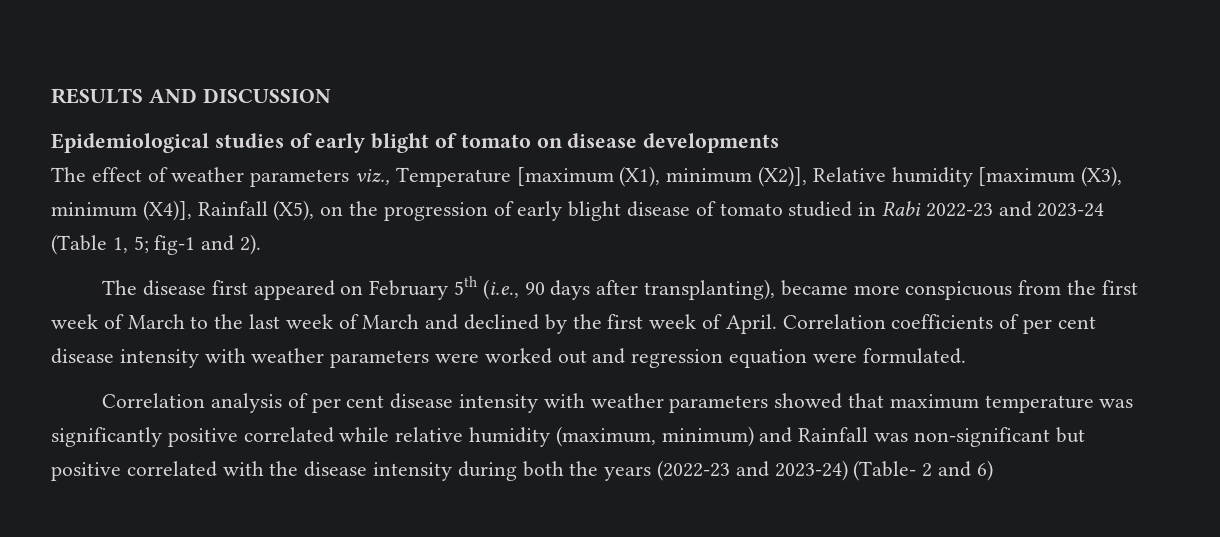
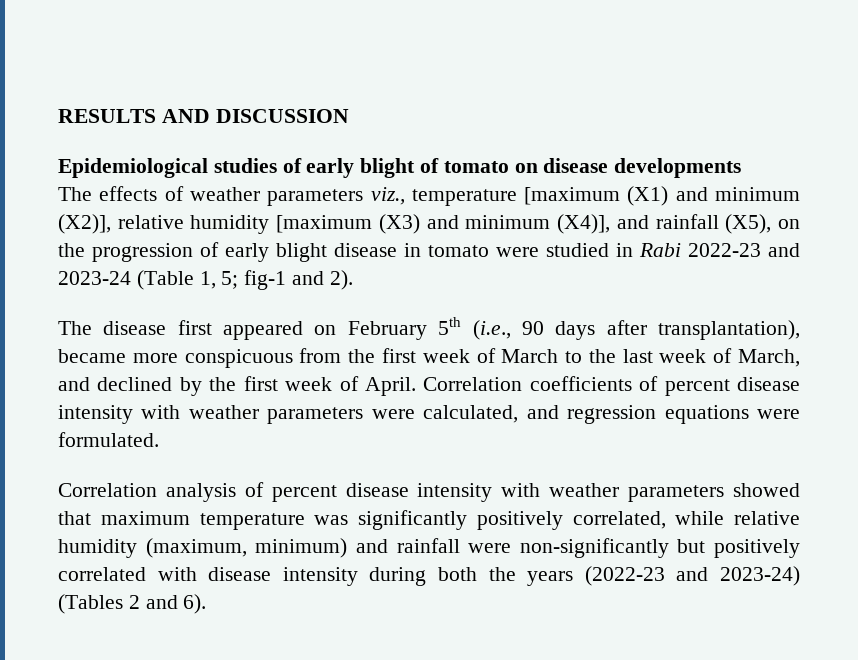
[91,167,142,182] effect -> [99,186,158,201] effects
[395,166,661,187] Temperature [maximum (X1), -> [411,186,708,206] temperature [maximum (X1) and
[812,167,886,182] Relative -> [117,215,184,229] relative
[1081,166,1123,187] [51,200,268,221] (X3), minimum (X4)], Rainfall -> [378,214,719,234] (X3) and minimum (X4)], and rainfall
[695,201,783,216] of tomato -> [404,243,539,257] in tomato were
[644,279,776,300] transplanting), -> [658,320,800,340] transplantation),
[362,314,420,329] March -> [738,349,801,367] March,
[1023,316,1096,334] per cent -> [664,379,730,396] percent
[484,348,587,364] worked out -> [423,405,519,423] calculated,
[729,349,808,368] equation -> [664,405,749,424] equations
[311,395,385,413] per cent -> [271,485,337,502] percent
[167,427,334,447] positive correlated -> [476,511,666,530] positively correlated,
[798,427,1085,447] [51,462,121,481] Rainfall was non-significant but positive -> [396,538,800,558] rainfall were non-significantly but positively
[269,461,299,476] the -> (197, 574) none
[853,460,917,481] (Table- -> [58,594,123,614] (Tables
[976,460,993,481] 6) -> [183,594,207,614] 6).

